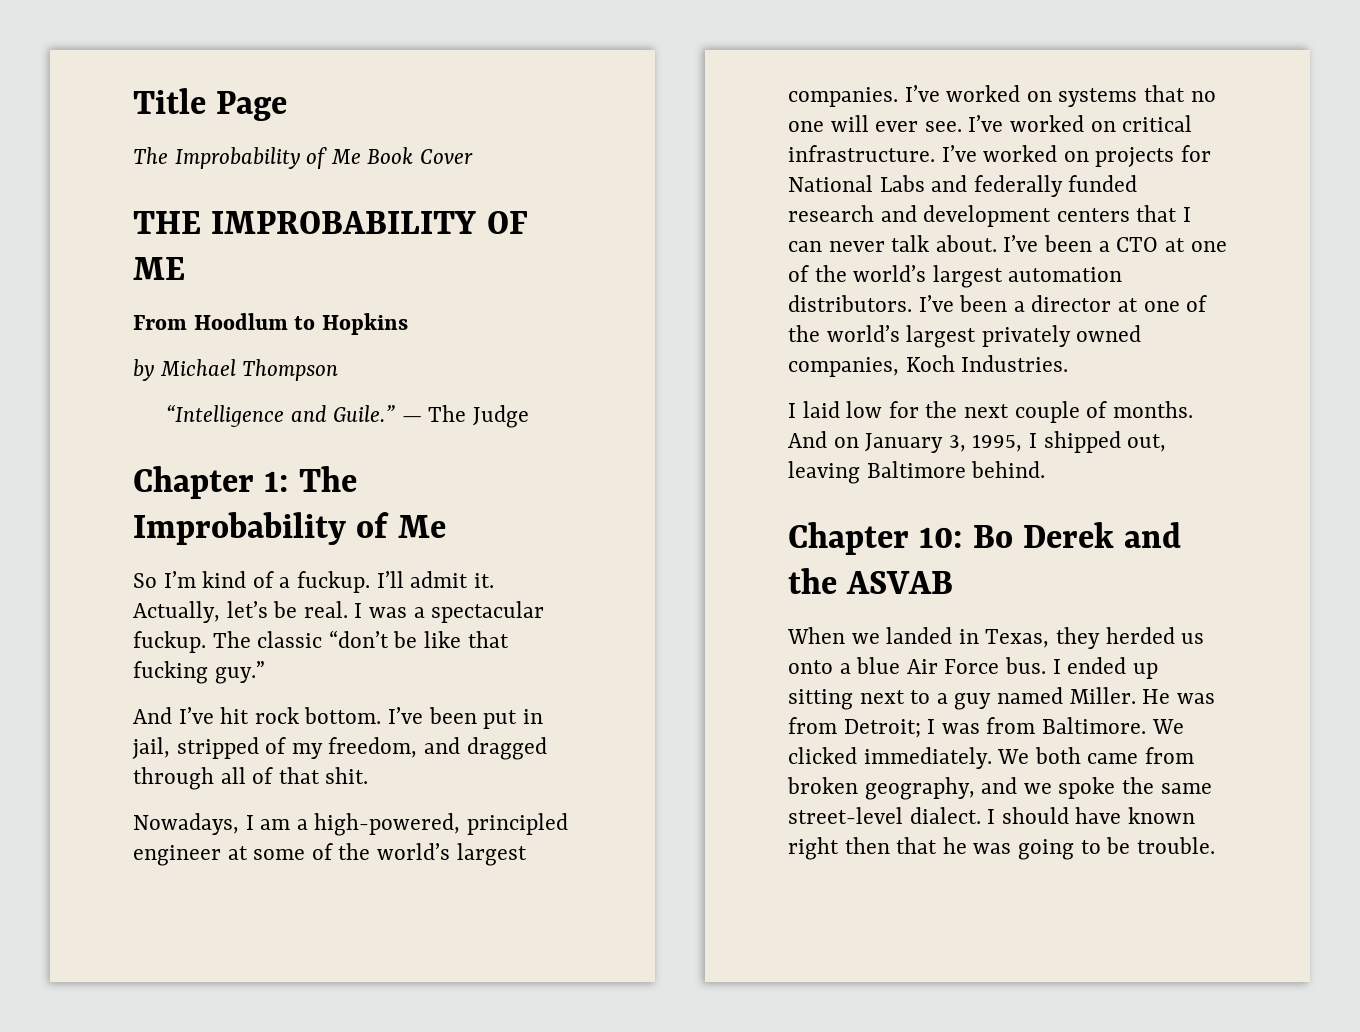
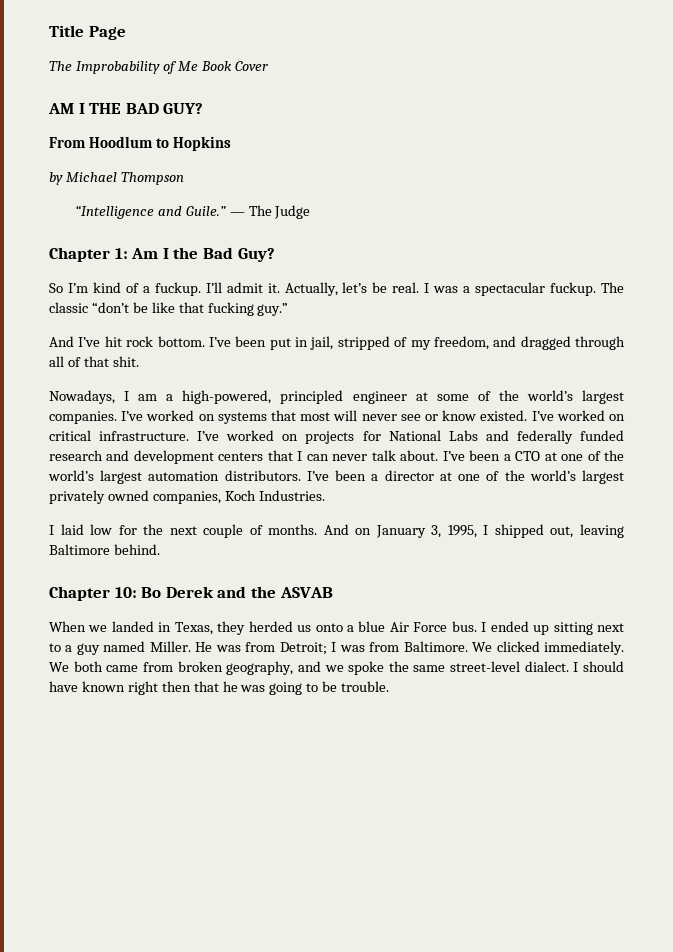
[133,211,528,234] [133,257,185,280] THE IMPROBABILITY OF ME -> [48,103,204,114] AM I THE BAD GUY?
[298,466,357,492] [133,512,446,545] The Improbability of Me -> [131,247,275,262] Am I the Bad Guy?
[1190,91,1216,102] [788,115,962,132] no one will ever see. -> [300,410,528,421] most will never see or know existed.

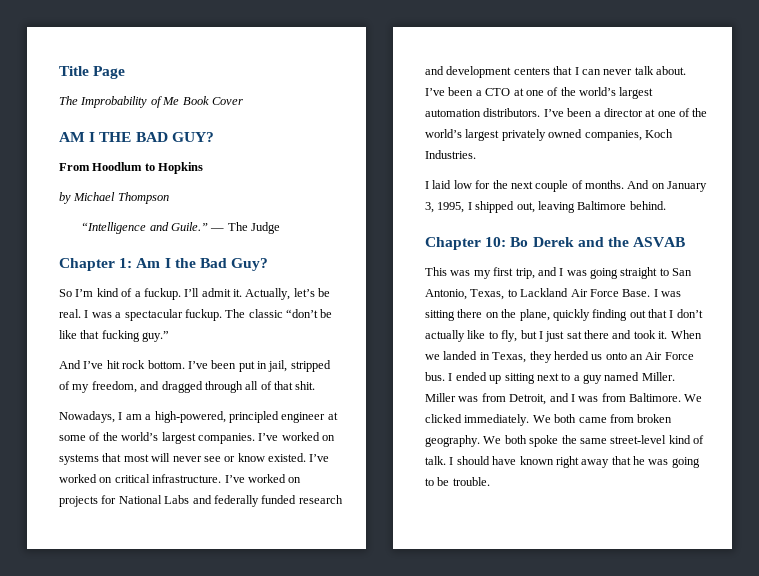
(333, 592) none -> [425,267,693,279] [425,288,681,300] [425,309,703,321] [425,330,668,342] This was my first trip, and I was going straight to San Antonio, Texas, to Lackland Air Force Base. I was sitting there on the plane, quickly finding out that I don’t actually like to fly, but I just sat there and took it.
[347,621,386,632] a blue -> [630,354,643,360] an
[195,642,327,655] He was from Detroit; -> [425,393,569,405] Miller was from Detroit, and
[226,661,344,675] geography, and we -> [425,435,527,447] geography. We both
[524,661,569,672] dialect. -> [668,435,704,444] [425,456,446,465] kind of talk.
[161,681,191,692] then -> [581,459,610,468] away

